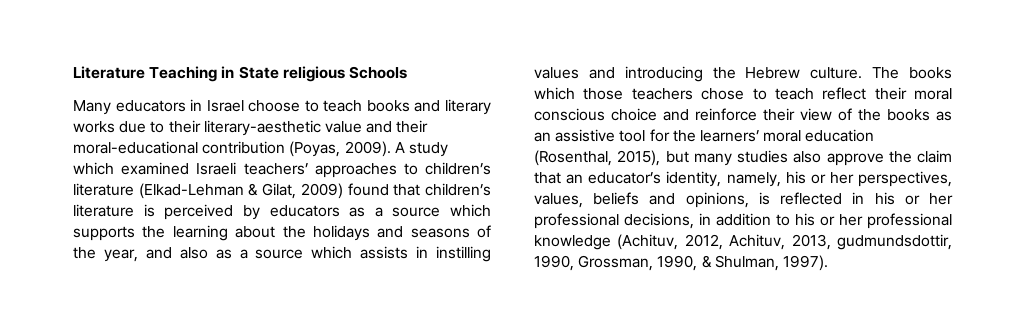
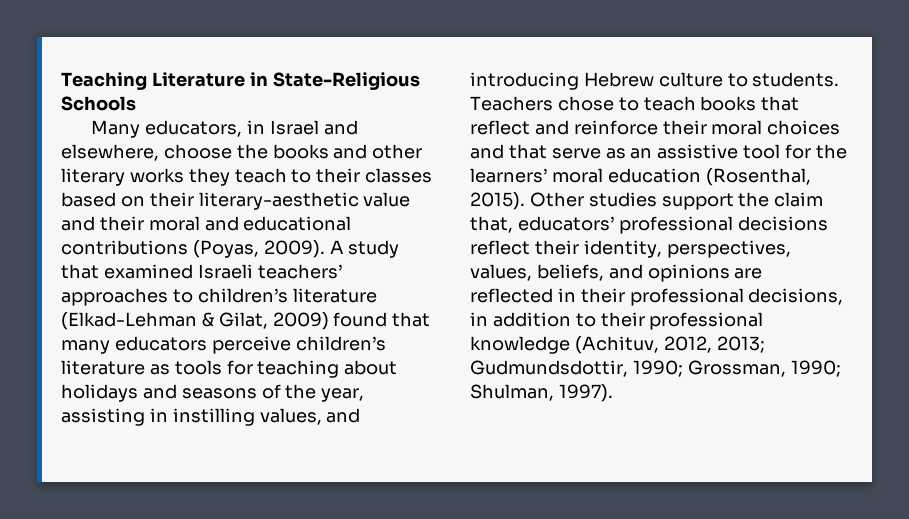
[73,66,345,82] Literature Teaching in State religious -> [61,72,420,90] Teaching Literature in State-Religious
[115,100,186,112] educators -> [145,120,243,137] educators,
[248,100,363,112] choose to teach -> [323,120,358,135] [61,144,268,161] and elsewhere, choose the
(441, 106) none -> [372,144,423,159] other
[119,120,429,136] [73,141,286,154] due to their literary-aesthetic value and their moral-educational contribution -> [188,168,433,186] [61,192,411,210] [61,216,352,231] [61,240,188,255] they teach to their classes based on their literary-aesthetic value and their moral and educational contributions
[73,162,114,175] which -> [61,264,99,279] that
[425,183,492,196] [73,204,491,220] [73,225,306,241] children’s literature is perceived by educators as a source which supports the learning about the -> [61,336,386,354] [61,360,398,378] many educators perceive children’s literature as tools for teaching about
[145,246,409,259] and also as a source which assists -> [61,408,145,426] assisting
[534,67,579,79] values -> [259,408,322,425] values,
[712,67,952,79] [534,87,952,100] [534,108,930,121] the Hebrew culture. The books which those teachers chose to teach reflect their moral conscious choice and reinforce their view of the books -> [583,72,840,87] [470,96,800,111] [470,120,841,135] [470,144,601,159] Hebrew culture to students. Teachers chose to teach books that reflect and reinforce their moral choices and that serve
[617,150,952,166] [534,171,952,187] [534,192,953,208] 2015), but many studies also approve the claim that an educator’s identity, namely, his or her perspectives, values, beliefs and opinions, is reflected in his or her -> [470,192,824,210] [470,216,828,234] [470,240,791,258] [470,264,763,282] [470,288,625,303] 2015). Other studies support the claim that, educators’ professional decisions reflect their identity, perspectives, values, beliefs, and opinions are reflected in their
[795,213,863,226] his or her -> [600,312,645,327] their
[729,234,952,250] [534,255,712,271] Achituv, 2013, gudmundsdottir, 1990, Grossman, 1990, & -> [716,336,765,353] [470,360,841,377] 2013; Gudmundsdottir, 1990; Grossman, 1990;

